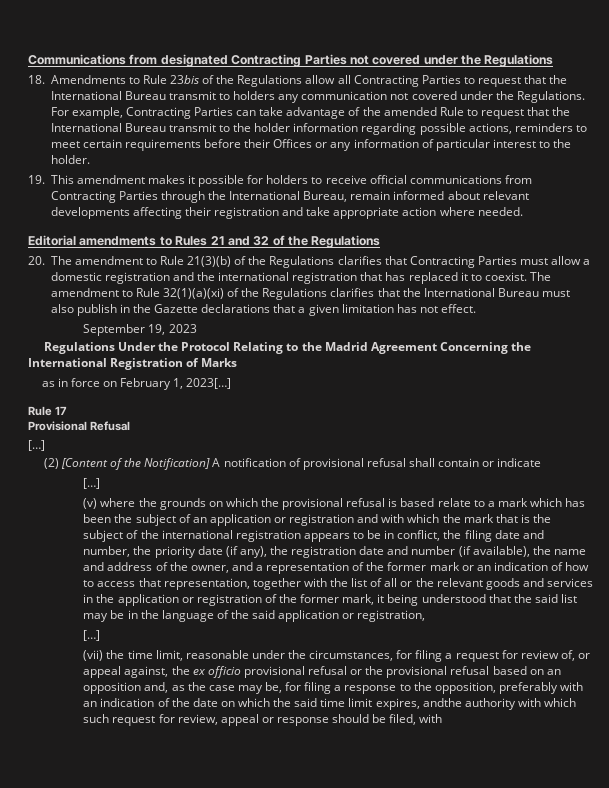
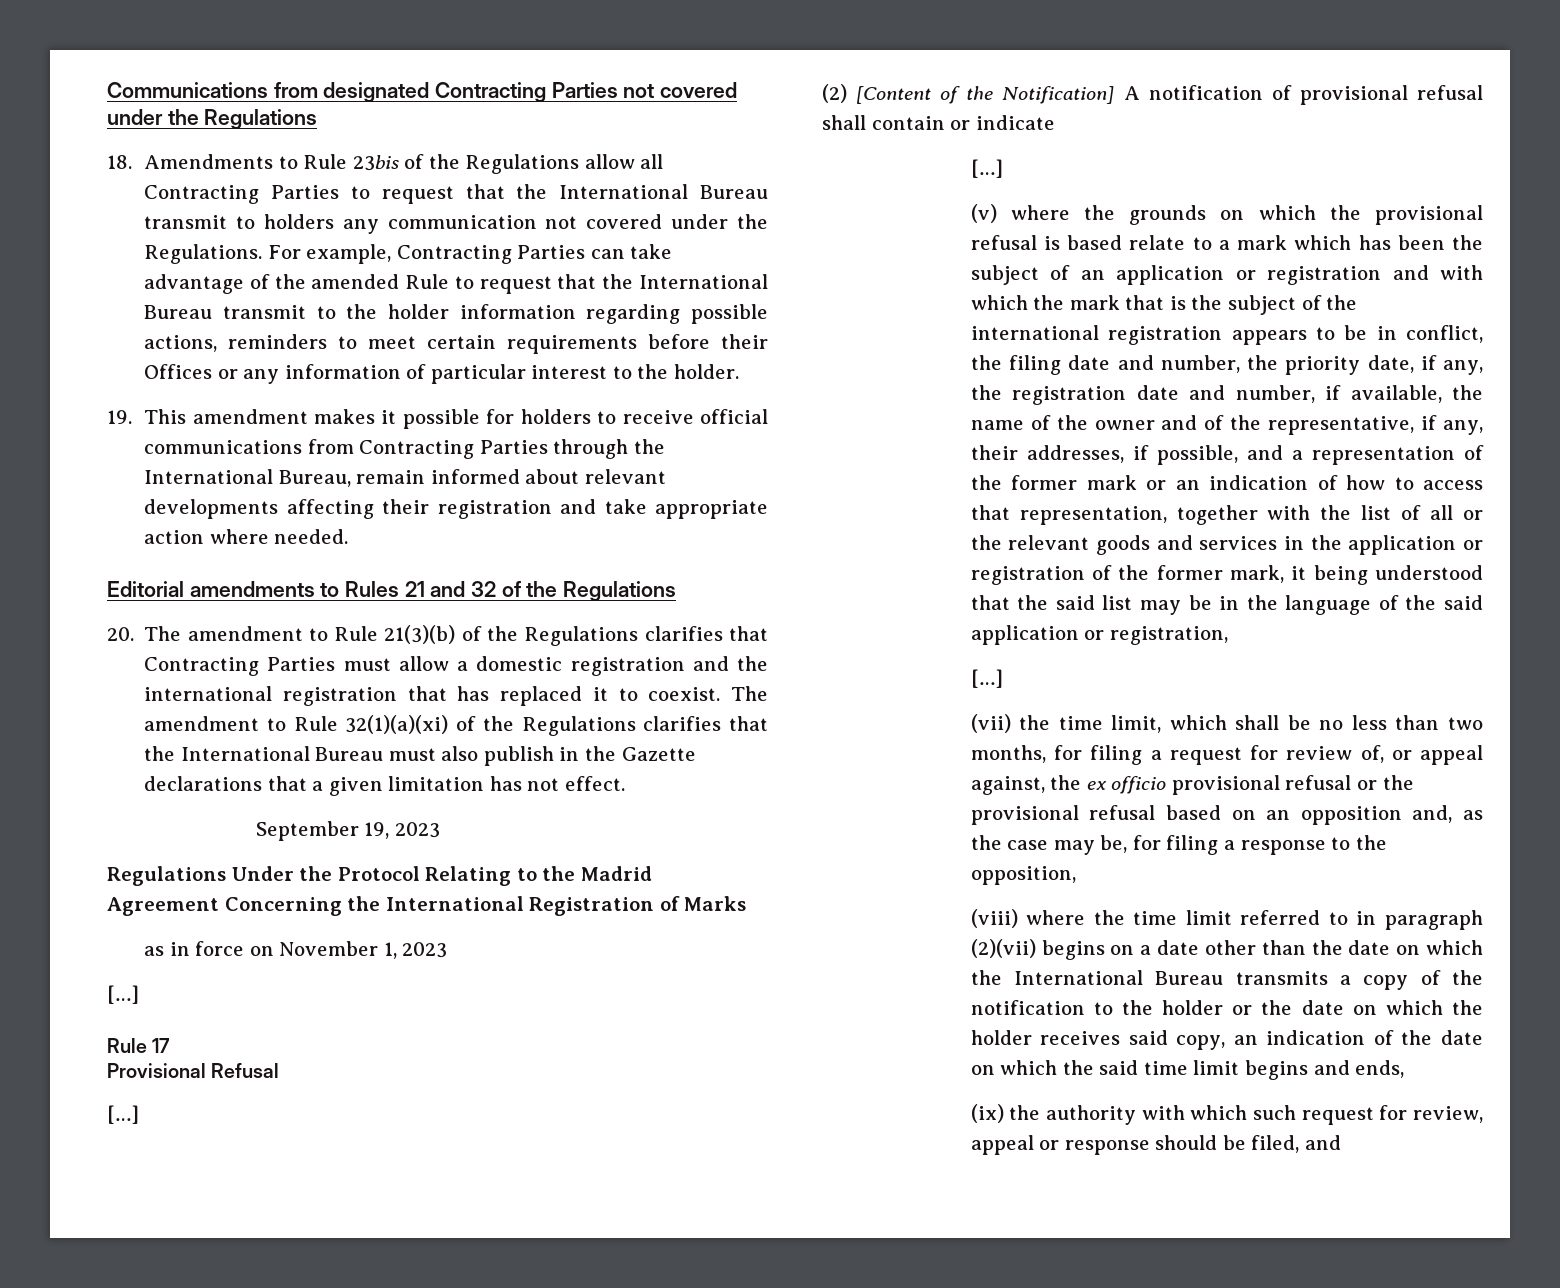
[120,378,232,390] February 1, 2023[…] -> [279,941,448,959] [107,985,139,1004] November 1, 2023 // […]
[197,546,267,558] date (if any), -> [1367,355,1483,375] date, if any,
[411,546,586,557] [83,562,229,573] number (if available), the name and address of the owner, -> [1235,385,1483,403] [970,415,1483,435] [970,445,1238,465] number, if available, the name of the owner and of the representative, if any, their addresses, if possible,
[185,650,394,661] reasonable under the circumstances, -> [1169,715,1483,730] [970,745,1046,763] which shall be no less than two months,
[498,682,583,694] preferably with -> [970,909,1483,930] [970,939,1483,960] [970,970,1483,990] [970,1000,1483,1015] [970,1030,1226,1050] // (viii) where the time limit referred to in paragraph (2)(vii) begins on a date other than the date on which the International Bureau transmits a copy of the notification to the holder or the date on which the holder receives said copy,
[375,698,462,710] expires, andthe -> [1244,1060,1405,1080] [970,1104,1041,1123] begins and ends, // (ix) the
[419,714,443,723] with -> [1304,1135,1341,1150] and

